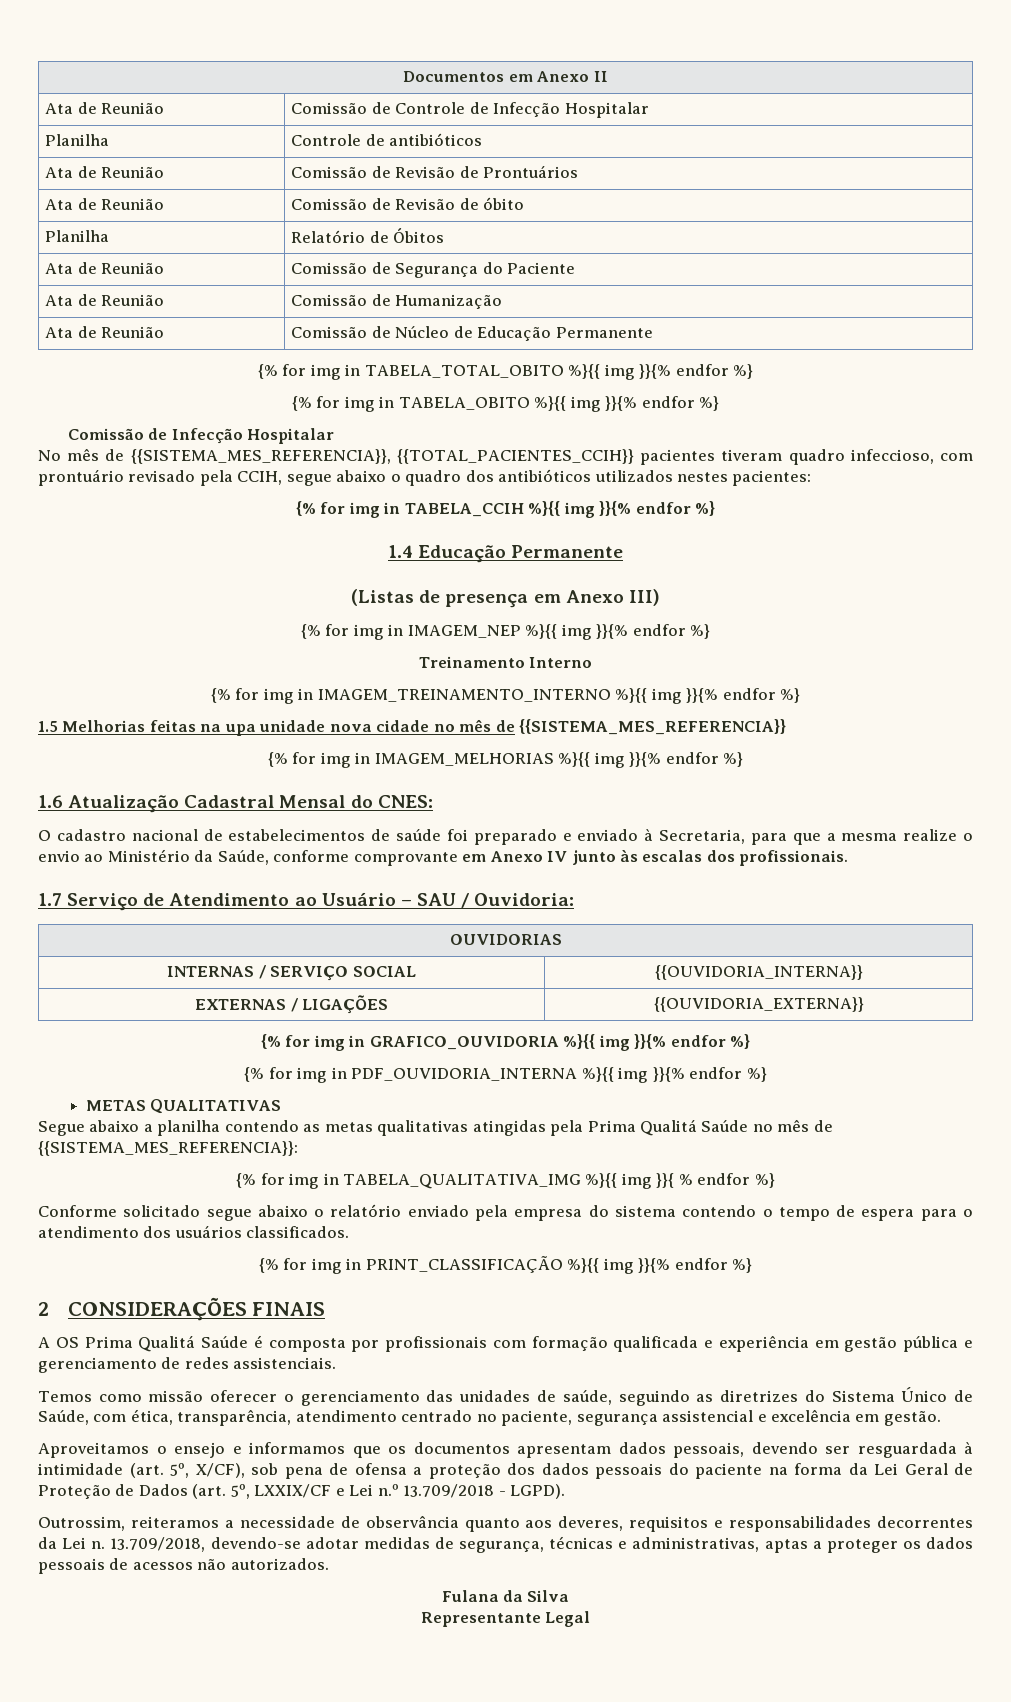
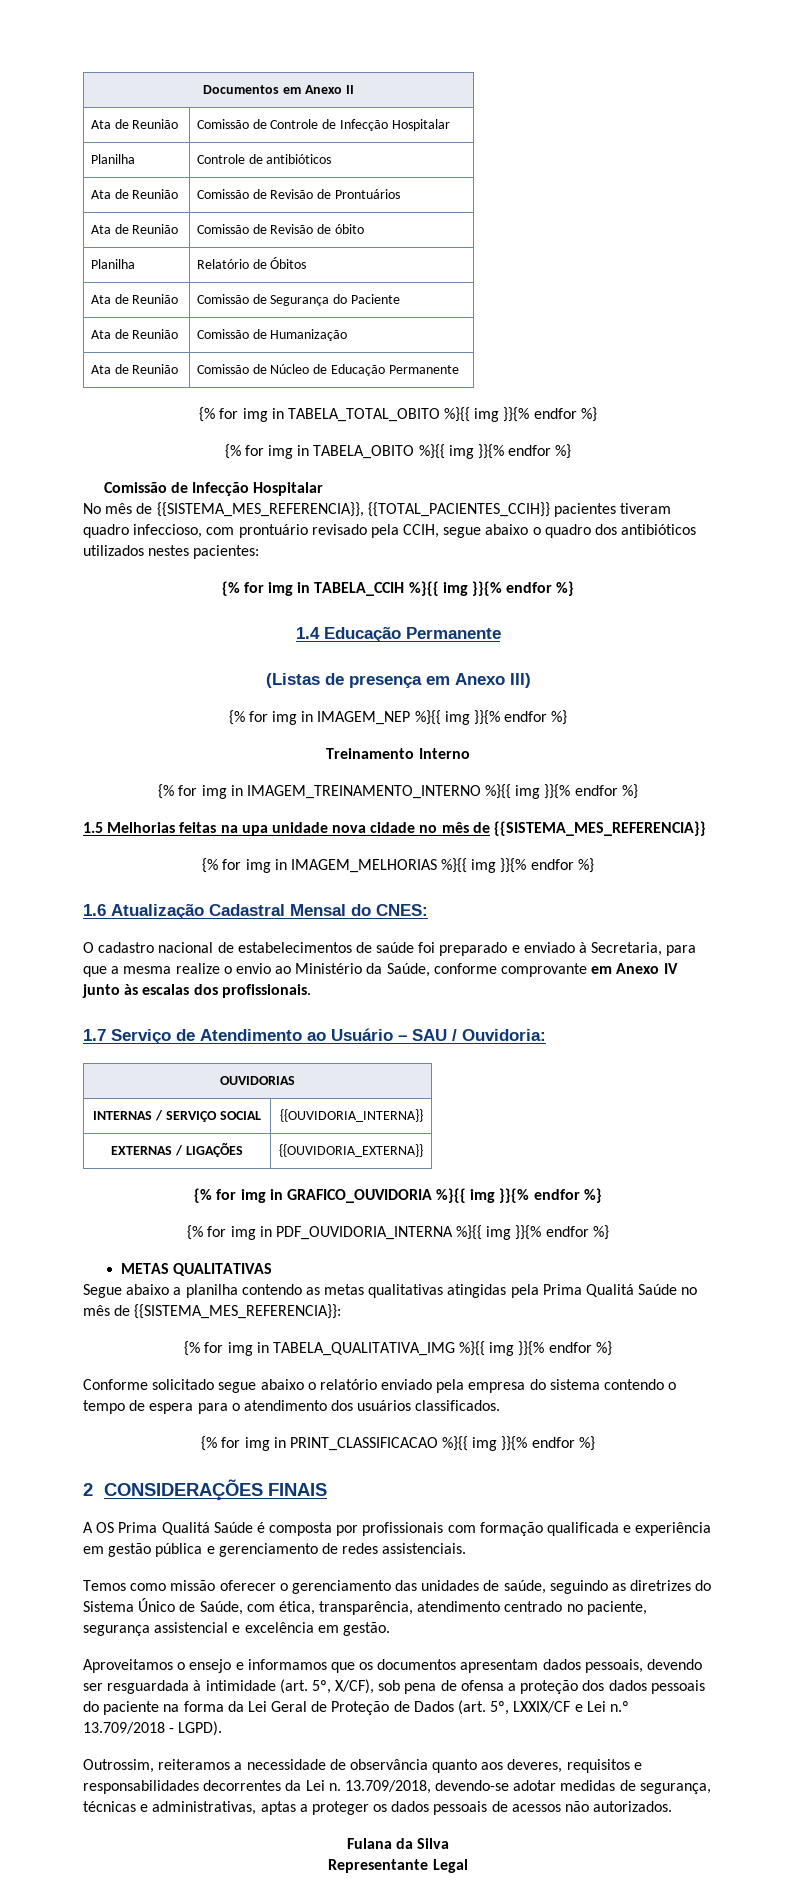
[656,1173,693,1188] }}{ % -> [518,1341,545,1356] }}{%
[365,1256,563,1273] PRINT_CLASSIFICAÇÃO -> [289,1437,438,1451] PRINT_CLASSIFICACAO

